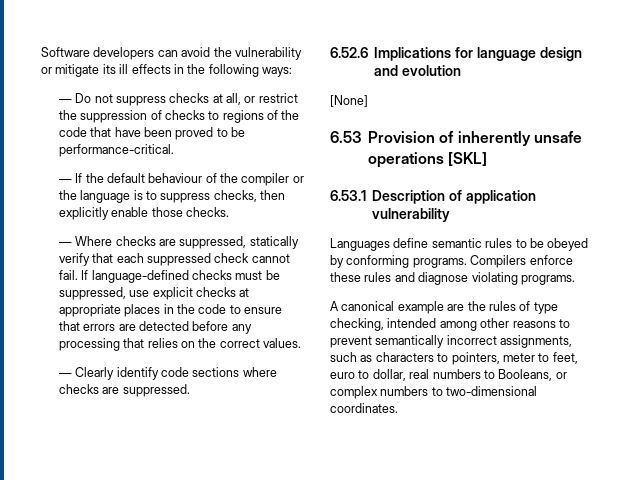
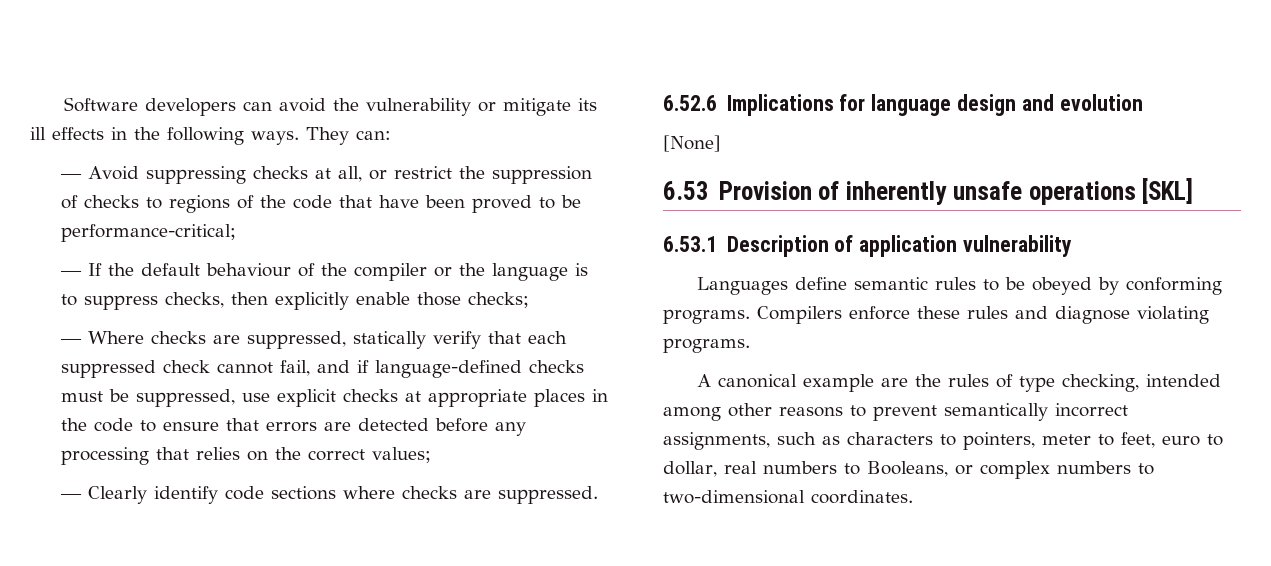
[262,67,292,77] [58,93,166,106] ways: // — Do not suppress -> [251,127,391,145] [60,166,246,184] ways. They can: // — Avoid suppressing
[58,144,174,157] performance-critical. -> [60,224,236,242] performance-critical;
[185,207,229,217] checks. -> [467,292,529,308] checks;
[58,270,89,280] fail. If -> [279,360,369,376] fail, and if
[263,338,302,348] values. -> [371,447,431,463] values;

